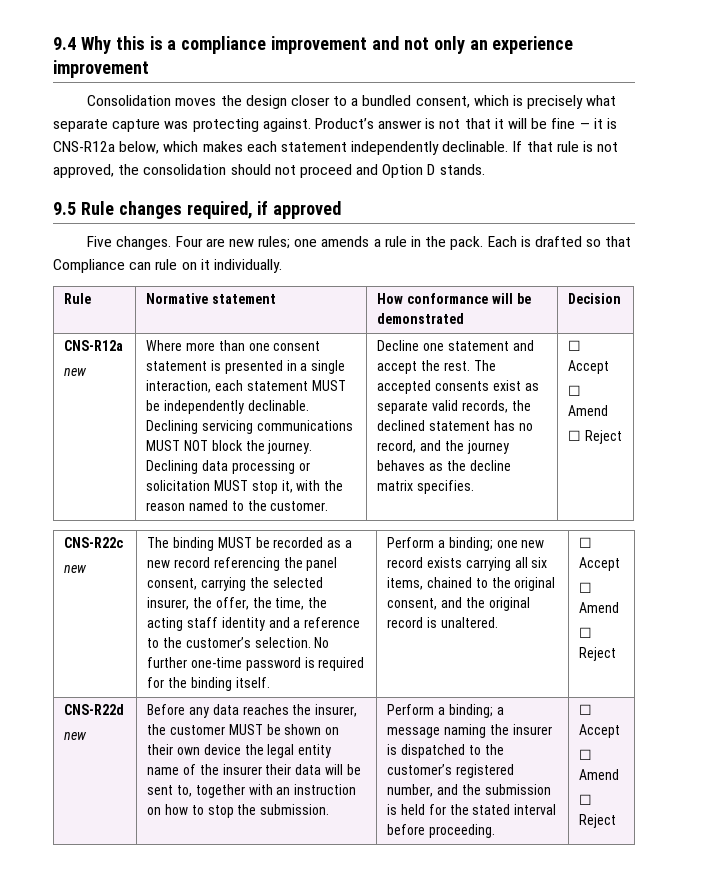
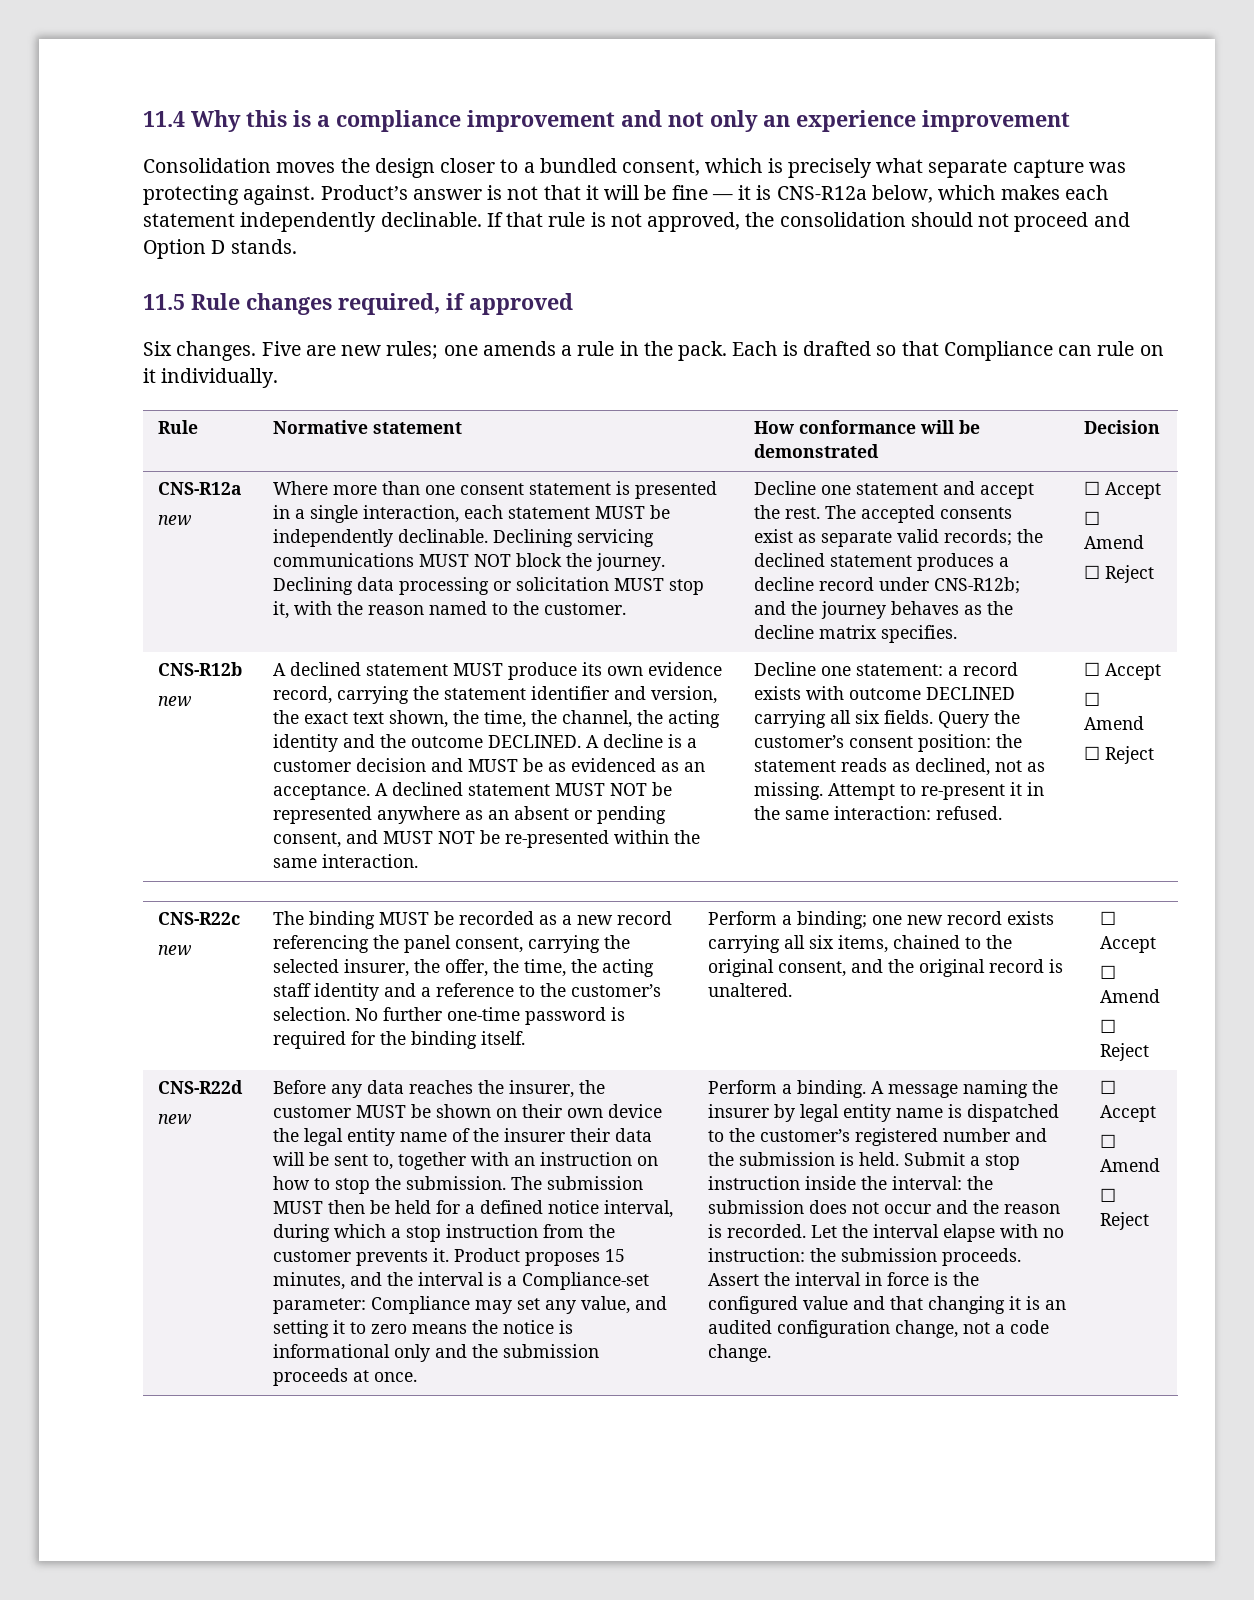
[53,37,76,50] 9.4 -> [143,111,185,127] 11.4
[53,202,76,215] 9.5 -> [143,294,185,310] 11.5
[87,236,203,250] Five changes. Four -> [143,341,301,361] Six changes. Five
[461,400,508,413] records, -> [944,529,1013,546] records;
[493,420,533,431] [377,440,417,453] has no record, -> [917,553,1010,571] [754,577,1021,594] produces a decline record under CNS-R12b;
(623, 437) none -> [158,662,243,676] [158,696,192,707] [273,662,723,680] [273,686,718,704] [273,710,721,728] [273,734,698,752] [273,758,706,772] [273,782,673,800] [273,806,667,824] [273,830,701,848] [273,854,419,868] [754,662,1019,676] [754,686,1016,700] [754,710,1021,728] [754,734,1023,752] [754,758,1046,776] [754,782,1045,800] [754,806,1003,820] [1084,662,1162,680] [1084,692,1101,706] [1084,716,1145,730] [1084,746,1155,764] // CNS-R12b // new | A declined statement MUST produce its own evidence record, carrying the statement identifier and version, the exact text shown, the time, the channel, the acting identity and the outcome DECLINED. A decline is a customer decision and MUST be as evidenced as an acceptance. A declined statement MUST NOT be represented anywhere as an absent or pending consent, and MUST NOT be re-presented within the same interaction. | Decline one statement: a record exists with outcome DECLINED carrying all six fields. Query the customer’s consent position: the statement reads as declined, not as missing. Attempt to re-present it in the same interaction: refused. | ☐ Accept // ☐ Amend // ☐ Reject
[387,704,504,718] | Perform a binding; a -> [511,1176,644,1190] [273,1200,674,1218] [273,1224,616,1242] [273,1248,626,1266] [273,1272,650,1290] [273,1296,668,1314] [273,1320,574,1338] [273,1344,600,1362] [273,1368,418,1386] [708,1080,885,1098] The submission MUST then be held for a defined notice interval, during which a stop instruction from the customer prevents it. Product proposes 15 minutes, and the interval is a Compliance-set parameter: Compliance may set any value, and setting it to zero means the notice is informational only and the submission proceeds at once. | Perform a binding. A
(552, 729) none -> [774,1104,944,1122] by legal entity name
[387,784,434,797] number, -> [943,1128,1011,1142] number
[401,804,557,815] [387,824,496,838] held for the stated interval before proceeding. -> [859,1152,1021,1170] [708,1176,994,1190] [708,1200,1061,1214] [708,1224,1065,1242] [708,1248,1022,1266] [708,1272,980,1286] [708,1296,1067,1314] [708,1320,1050,1338] [708,1344,772,1362] held. Submit a stop instruction inside the interval: the submission does not occur and the reason is recorded. Let the interval elapse with no instruction: the submission proceeds. Assert the interval in force is the configured value and that changing it is an audited configuration change, not a code change.

